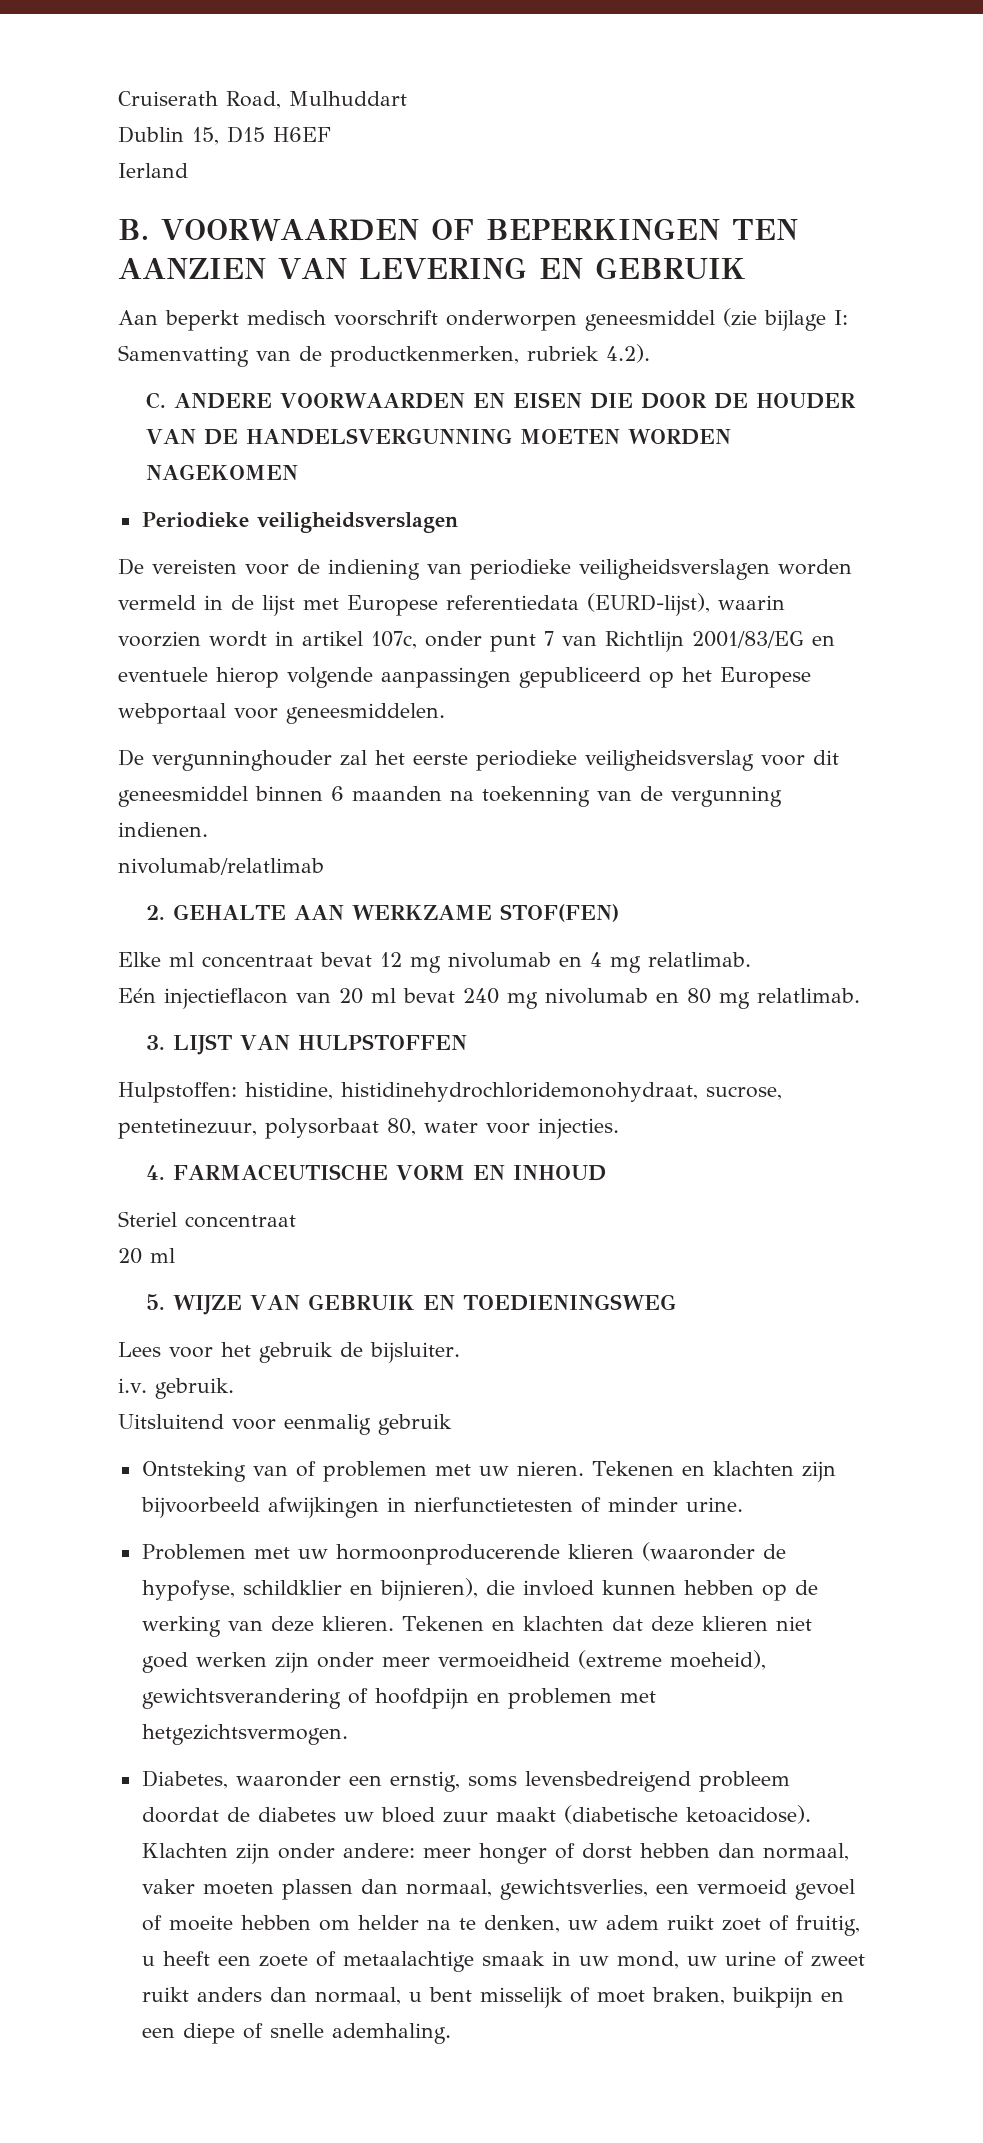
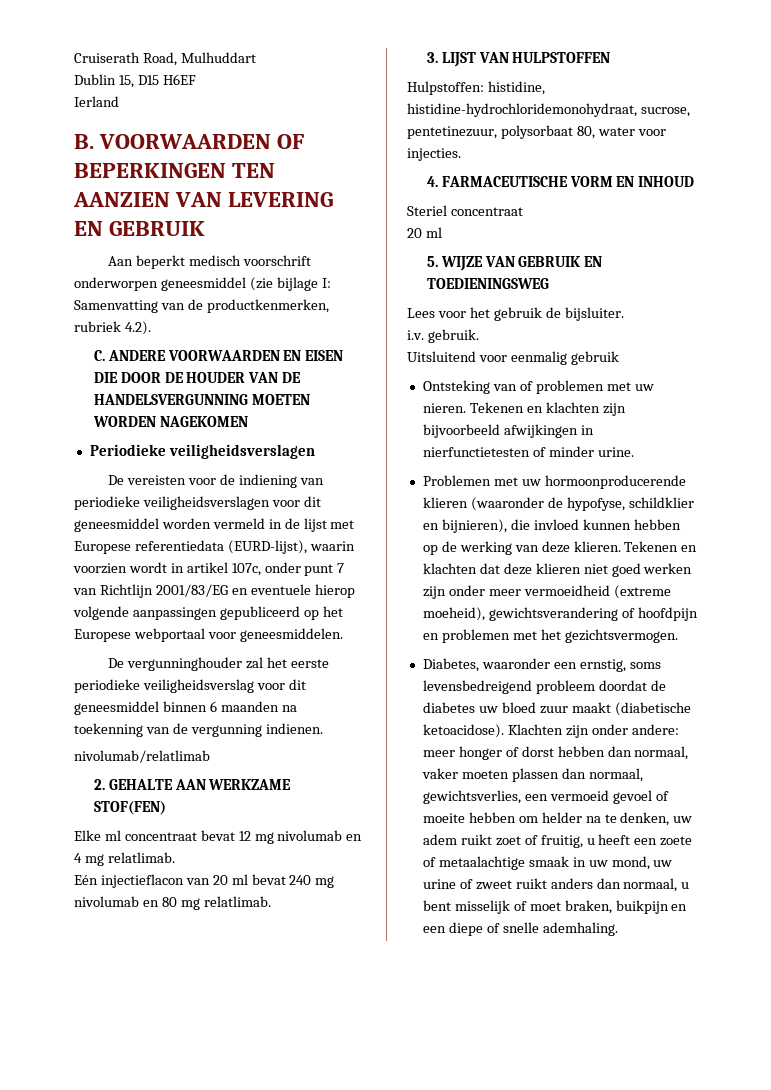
(770, 569) none -> [271,496,321,507] [74,518,159,532] voor dit geneesmiddel
[341,1082,698,1102] histidinehydrochloridemonohydraat, -> [407,103,637,117] histidine-hydrochloridemonohydraat,
[141,1724,348,1745] hetgezichtsvermogen. -> [540,629,678,643] het gezichtsvermogen.

